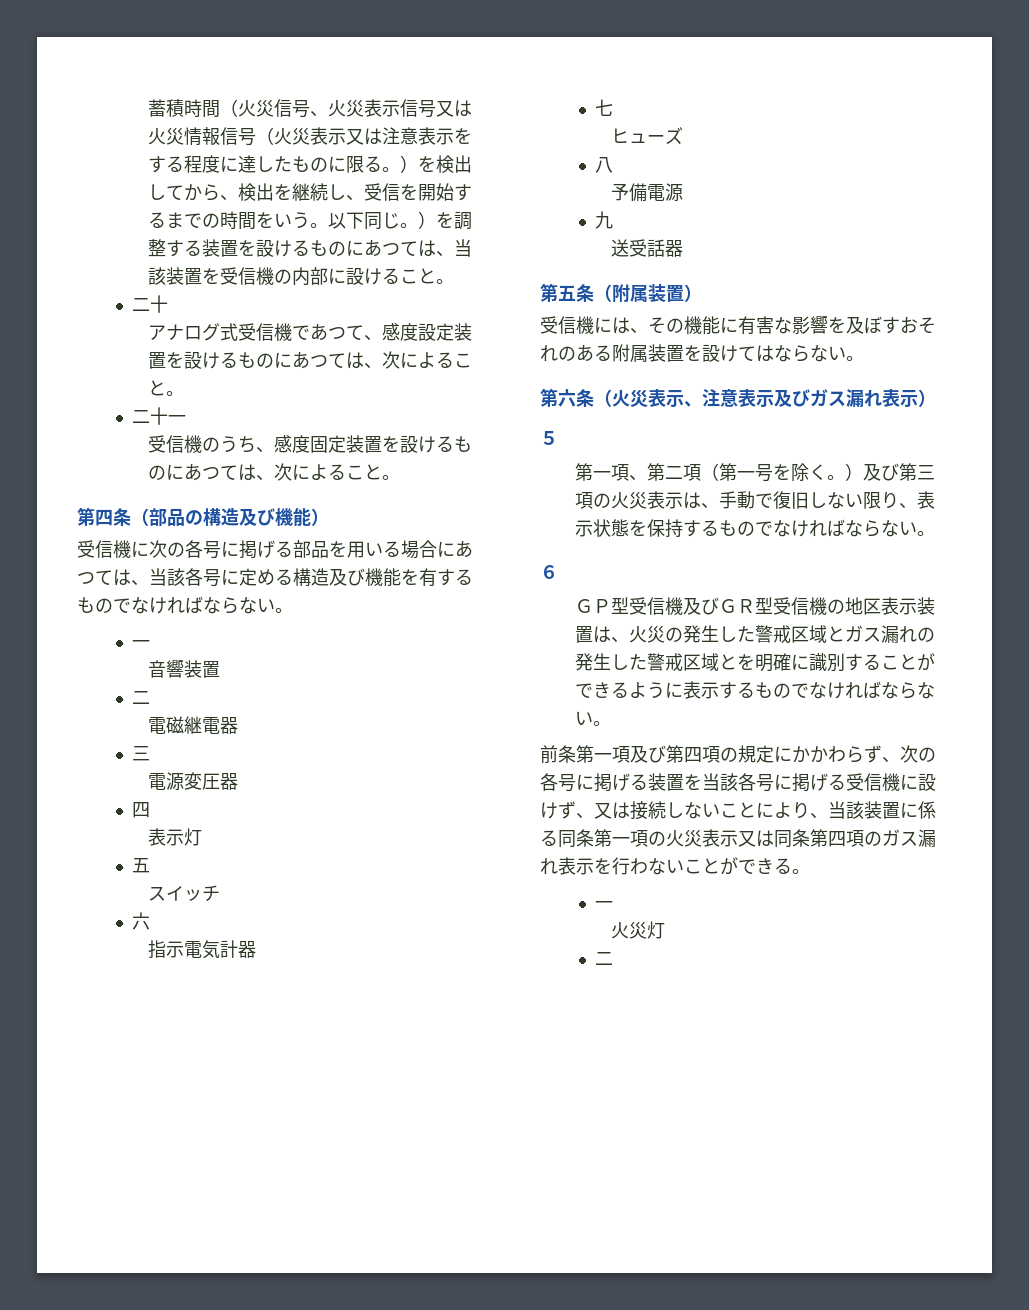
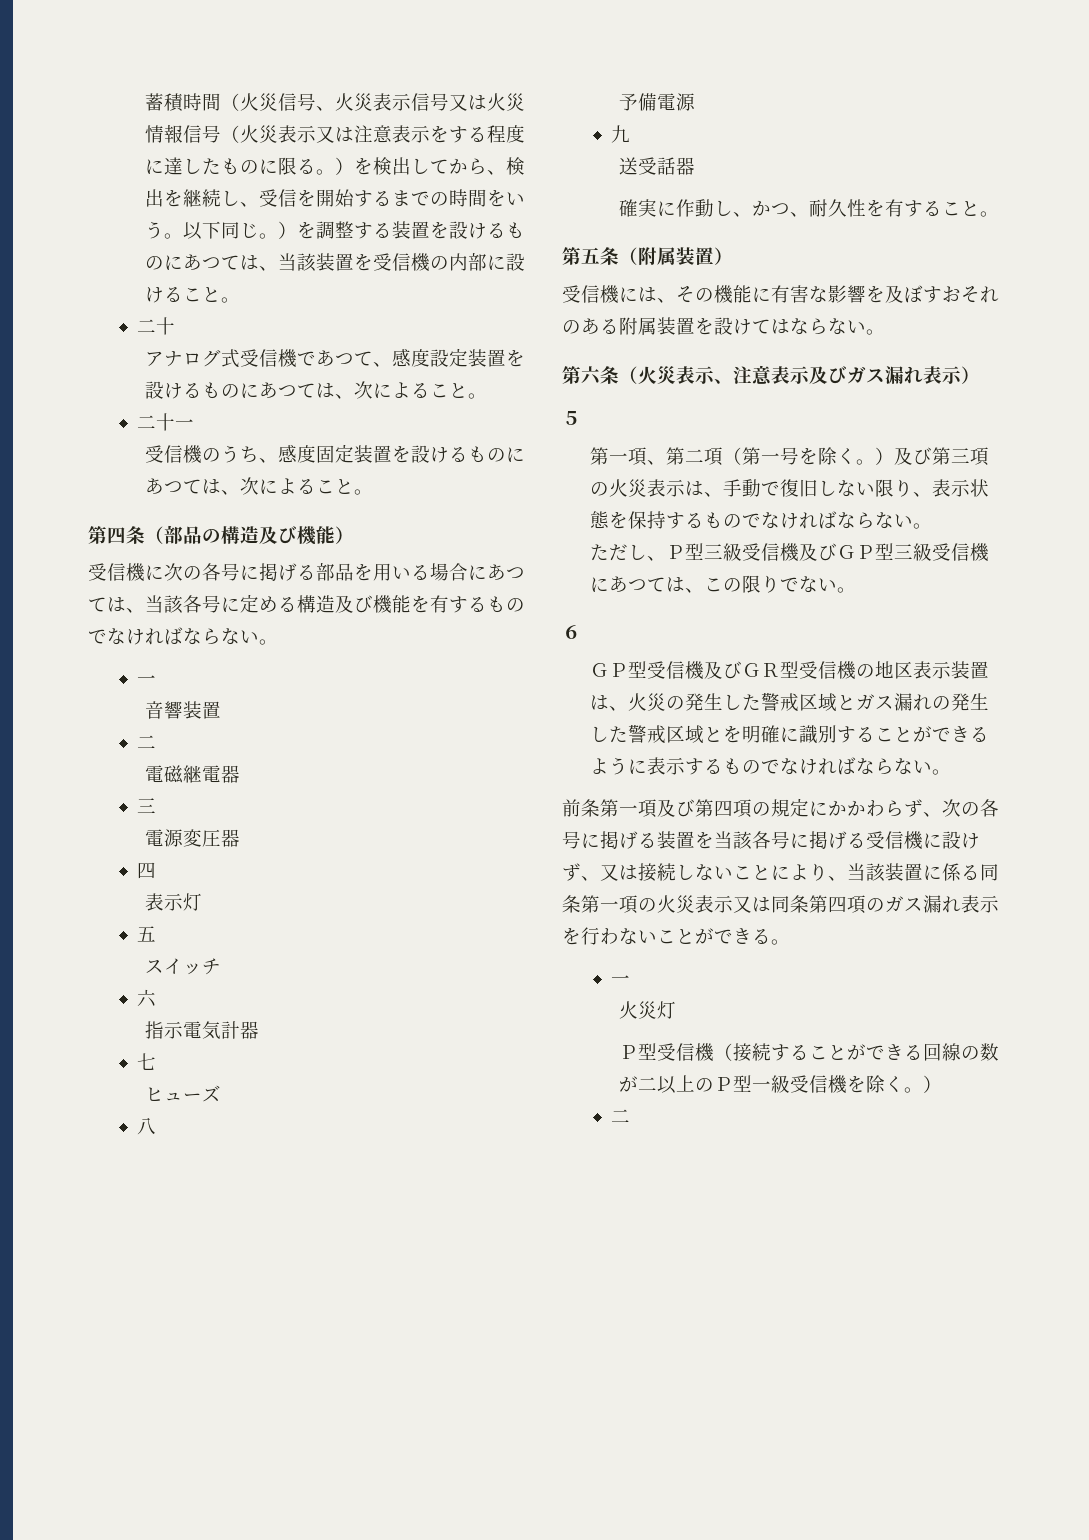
(683, 248) none -> [618,199,999,217] // 確実に作動し、かつ、耐久性を有すること。
(936, 533) none -> [590,543,990,562] [590,575,857,593] // ただし、Ｐ型三級受信機及びＧＰ型三級受信機にあつては、この限りでない。
(665, 930) none -> [618,1043,999,1062] [618,1075,942,1094] // Ｐ型受信機（接続することができる回線の数が二以上のＰ型一級受信機を除く。）

